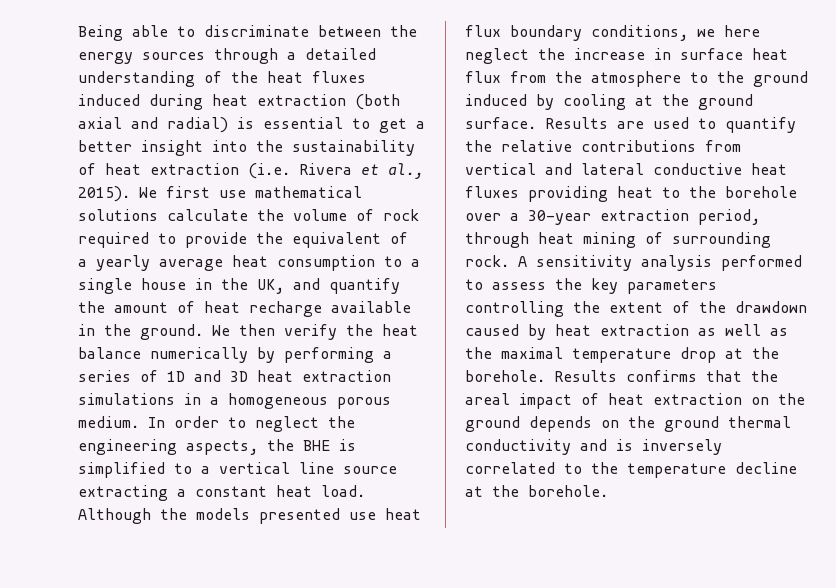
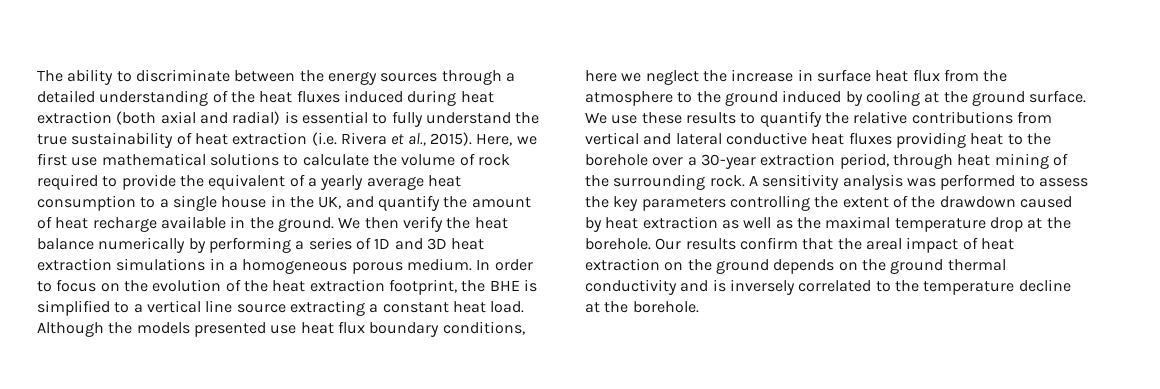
[78,25,168,41] Being able -> [37,69,114,85] The ability
[379,118,425,133] [78,140,283,156] get a better insight into the -> [391,111,540,127] [37,134,67,145] fully understand the true
[139,187,157,198] We -> [476,133,537,146] Here, we
(158, 215) none -> [283,155,299,166] to
[255,416,355,432] [78,439,258,455] neglect the engineering aspects, -> [56,279,457,295] focus on the evolution of the heat extraction footprint,
[697,25,760,37] we here -> [585,70,642,82] here we
[545,117,689,129] Results are used -> [585,112,736,124] We use these results
(663, 238) none -> [585,175,609,187] the
(712, 263) none -> [906,178,936,187] was
[554,370,697,382] Results confirms -> [655,237,798,250] Our results confirm

